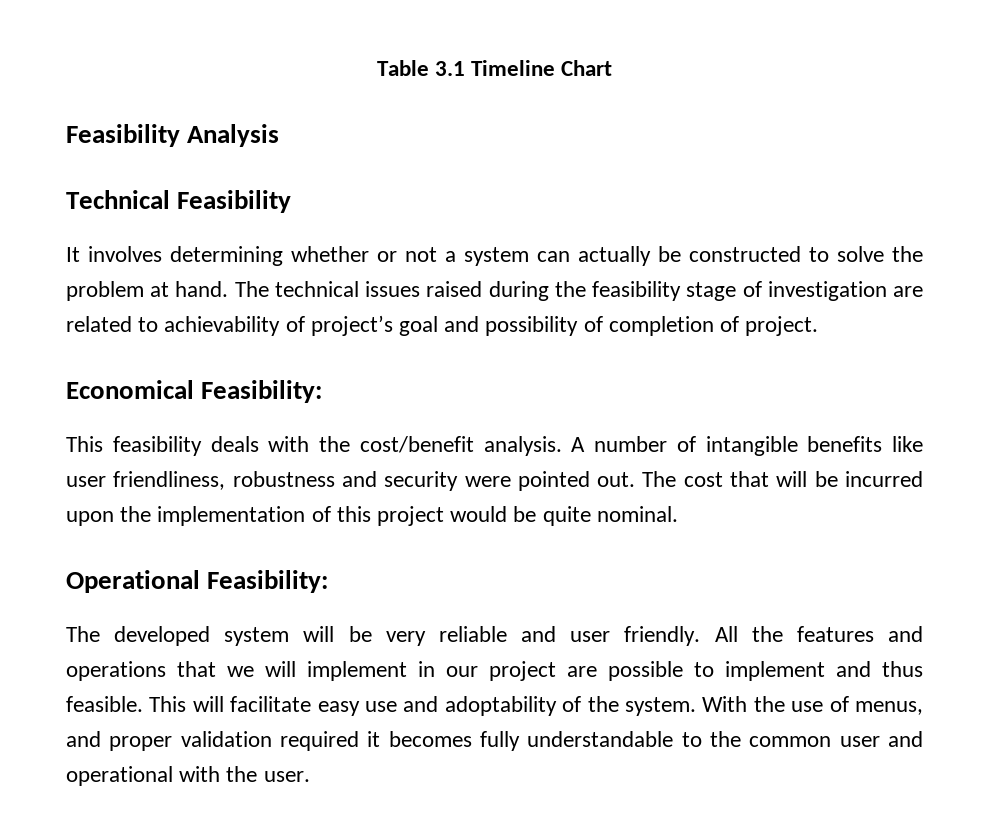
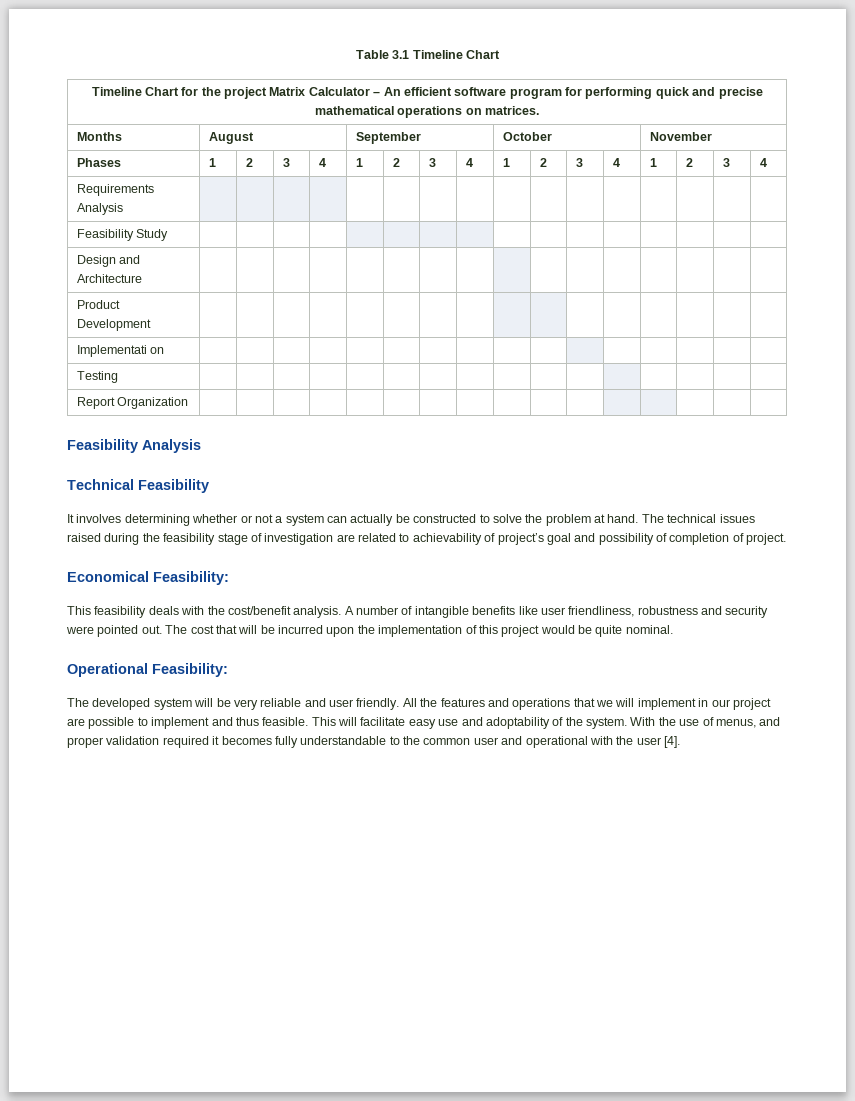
(613, 68) none -> [91,87,763,99] [314,106,540,118] [76,132,122,141] [208,132,254,144] [355,132,421,144] [502,132,552,141] [649,132,712,141] [76,158,121,167] [208,158,216,167] [245,158,253,167] [282,158,290,167] [318,158,326,167] [355,158,363,167] [392,158,400,167] [428,158,436,167] [465,158,473,167] [502,158,510,167] [539,158,547,167] [575,158,583,167] [612,158,620,167] [649,158,657,167] [685,158,693,167] [722,158,730,167] [759,158,767,167] [76,184,154,196] [76,203,123,215] [76,229,169,241] [76,255,141,267] [76,274,142,283] [76,300,120,309] [76,319,151,331] [76,345,165,357] [76,371,118,383] [76,397,189,409] // Timeline Chart for the project Matrix Calculator – An efficient software program for performing quick and precise mathematical operations on matrices. // Months | August | September | October | November // Phases | 1 | 2 | 3 | 4 | 1 | 2 | 3 | 4 | 1 | 2 | 3 | 4 | 1 | 2 | 3 | 4 // Requirements Analysis | | | | | | | | | | | | | | | | // Feasibility Study | | | | | | | | | | | | | | | | // Design and Architecture | | | | | | | | | | | | | | | | // Product Development | | | | | | | | | | | | | | | | // Implementati on | | | | | | | | | | | | | | | | // Testing | | | | | | | | | | | | | | | | // Report Organization | | | | | | | | | | | | | | | |
[263,771,310,782] user. -> [636,736,680,748] user [4].

